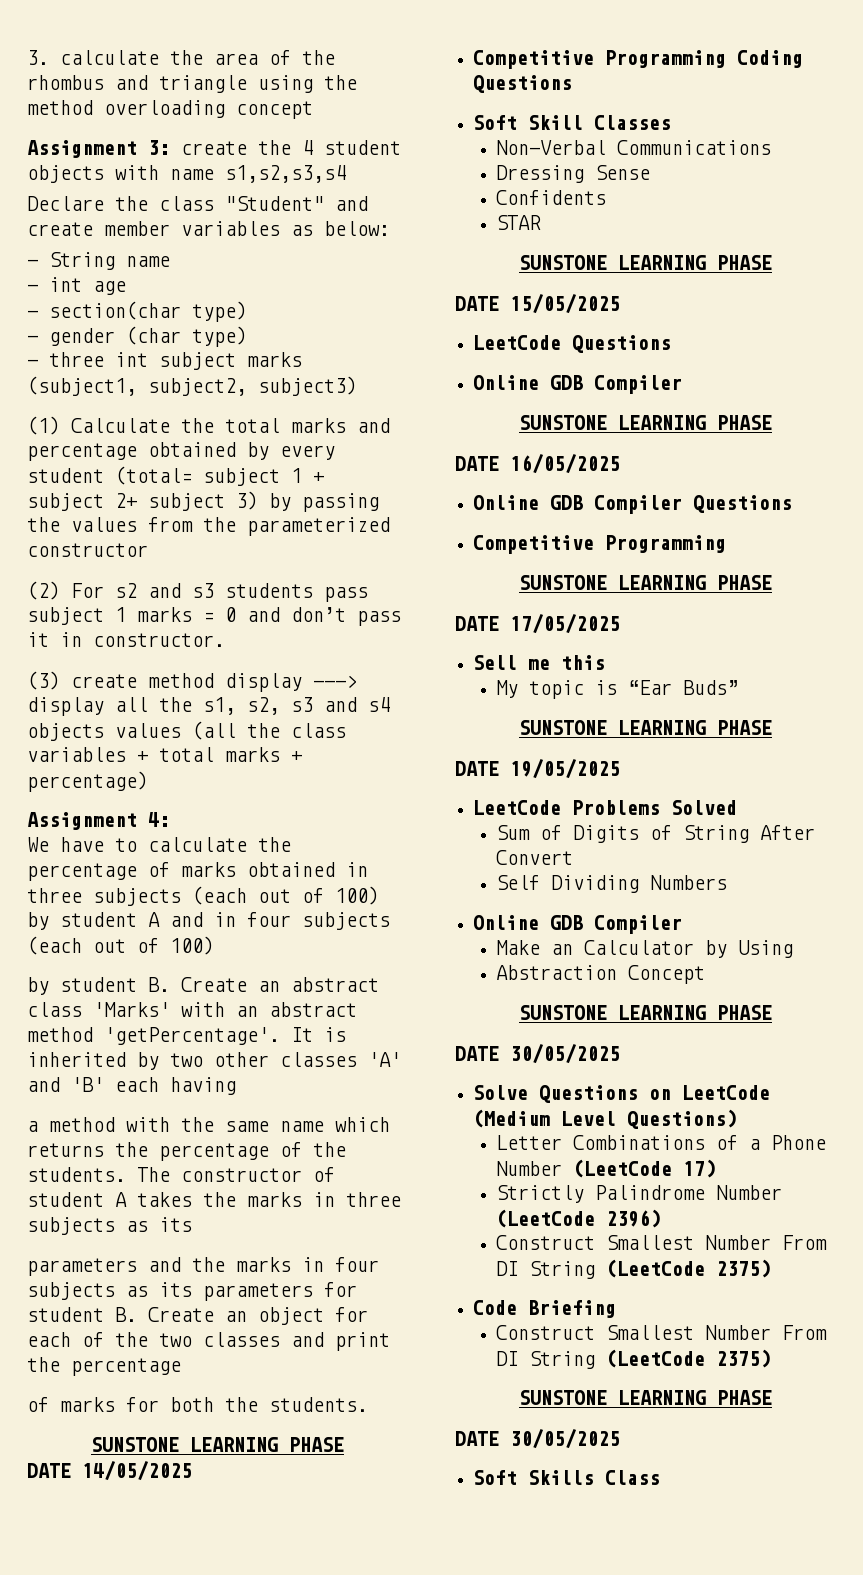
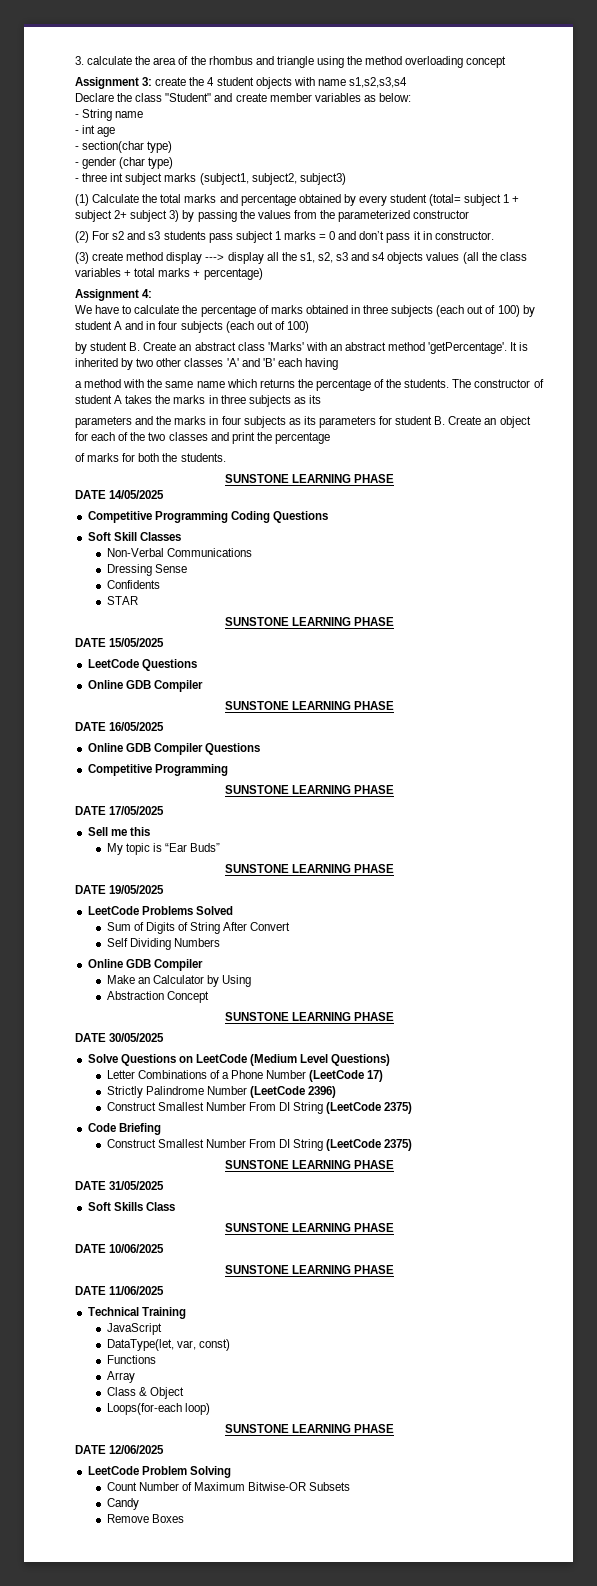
[510,1429,620,1449] 30/05/2025 -> [109,1181,165,1190] 31/05/2025
(661, 1477) none -> [224,1223,395,1232] [75,1244,165,1253] [224,1265,395,1274] [75,1286,165,1295] [87,1307,186,1319] [106,1323,162,1335] [106,1339,230,1351] [106,1355,156,1364] [106,1371,135,1383] [106,1387,184,1399] [106,1403,210,1415] [224,1424,395,1433] [75,1445,165,1454] [87,1466,231,1478] [106,1482,351,1491] [106,1498,139,1510] [106,1514,184,1523] // SUNSTONE LEARNING PHASE // DATE 10/06/2025 // SUNSTONE LEARNING PHASE // DATE 11/06/2025 // Technical Training // JavaScript // DataType(let, var, const) // Functions // Array // Class & Object // Loops(for-each loop) // SUNSTONE LEARNING PHASE // DATE 12/06/2025 // LeetCode Problem Solving // Count Number of Maximum Bitwise-OR Subsets // Candy // Remove Boxes

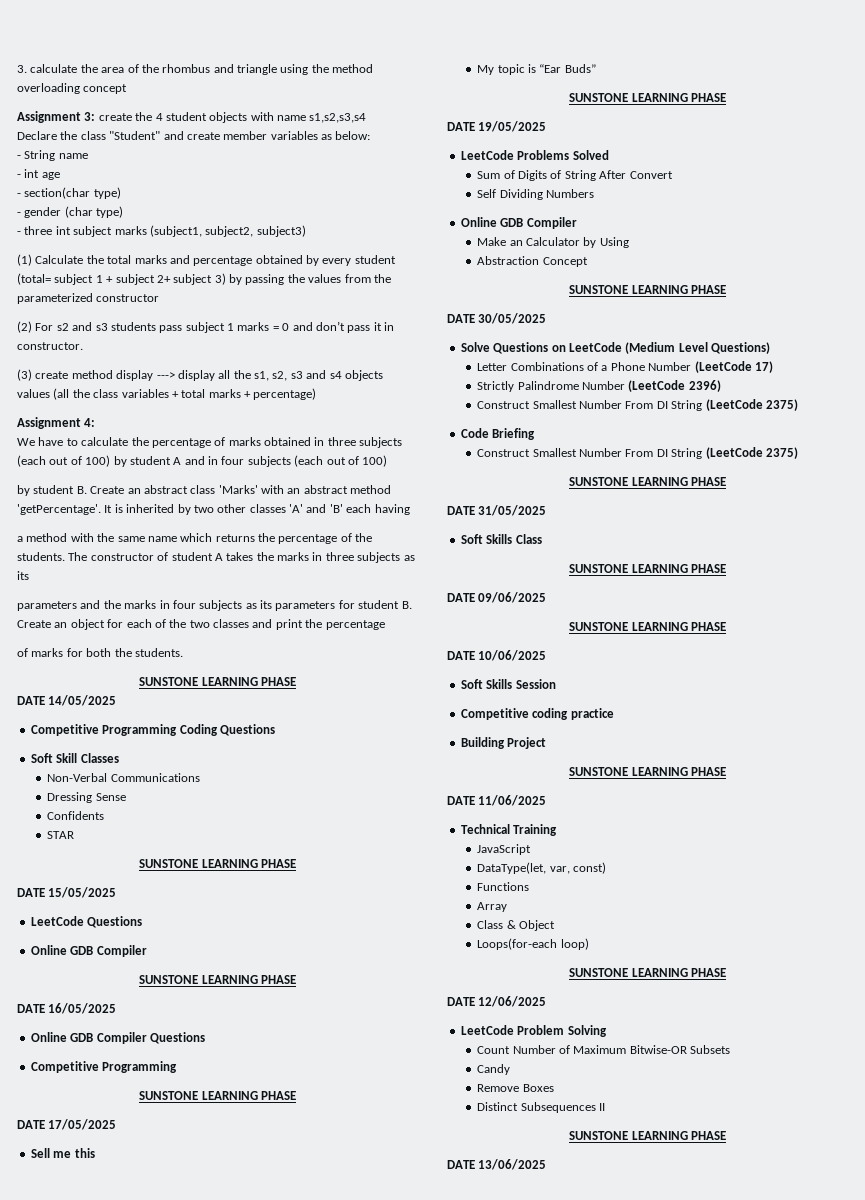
[109,1244,165,1253] 10/06/2025 -> [478,592,547,603] [569,622,726,631] [447,650,547,661] [460,679,556,689] [460,708,614,720] [460,737,547,749] 09/06/2025 // SUNSTONE LEARNING PHASE // DATE 10/06/2025 // Soft Skills Session // Competitive coding practice // Building Project
(184, 1518) none -> [477,1102,606,1113] [569,1131,726,1140] [447,1159,547,1170] // Distinct Subsequences II // SUNSTONE LEARNING PHASE // DATE 13/06/2025

